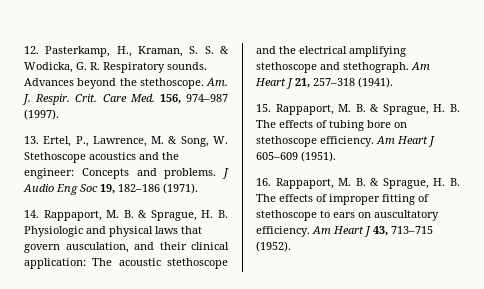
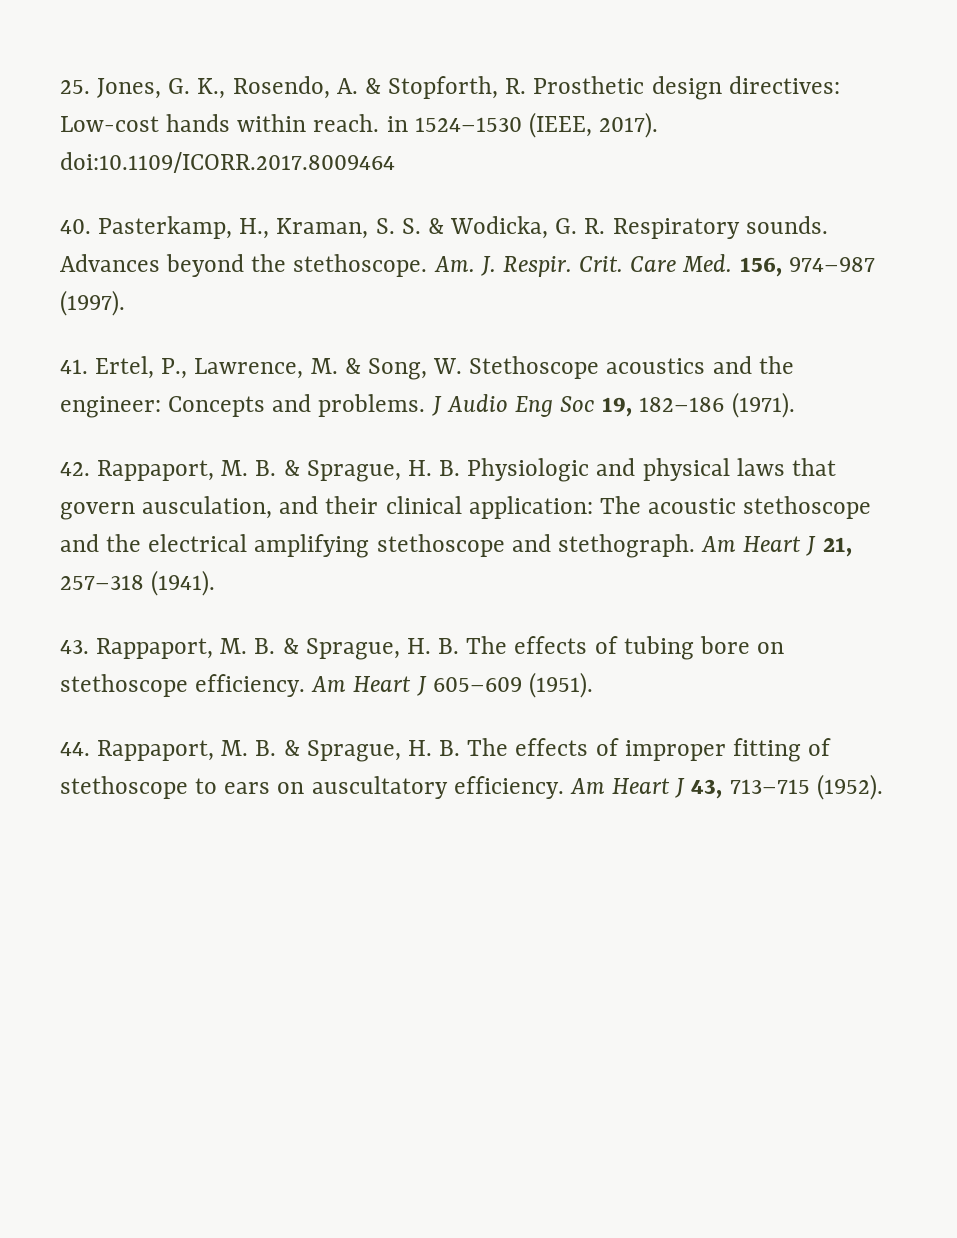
[24,46,39,54] 12. -> [60,76,840,100] [60,112,659,138] [60,152,395,173] [60,219,91,234] 25. Jones, G. K., Rosendo, A. & Stopforth, R. Prosthetic design directives: Low-cost hands within reach. in 1524–1530 (IEEE, 2017). doi:10.1109/ICORR.2017.8009464 // 40.
[24,136,39,144] 13. -> [60,359,88,374] 41.
[24,210,39,218] 14. -> [60,462,90,476] 42.
[256,104,271,112] 15. -> [60,640,89,654] 43.
[256,178,271,186] 16. -> [60,742,90,756] 44.

